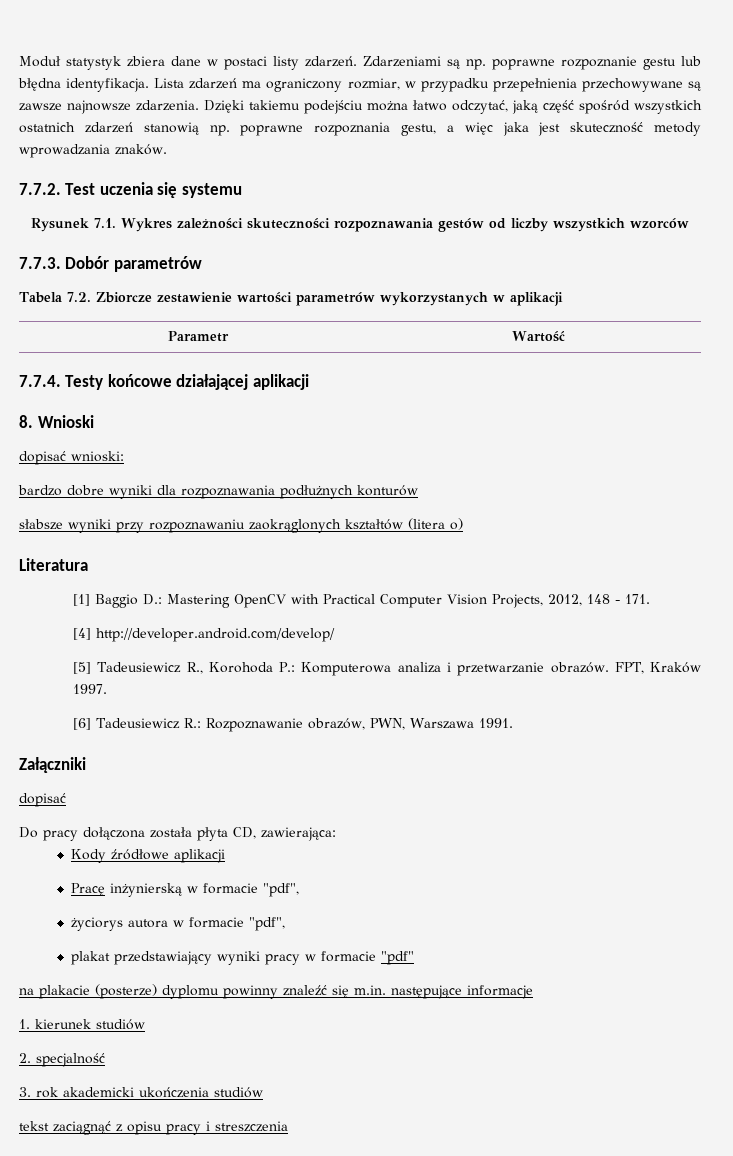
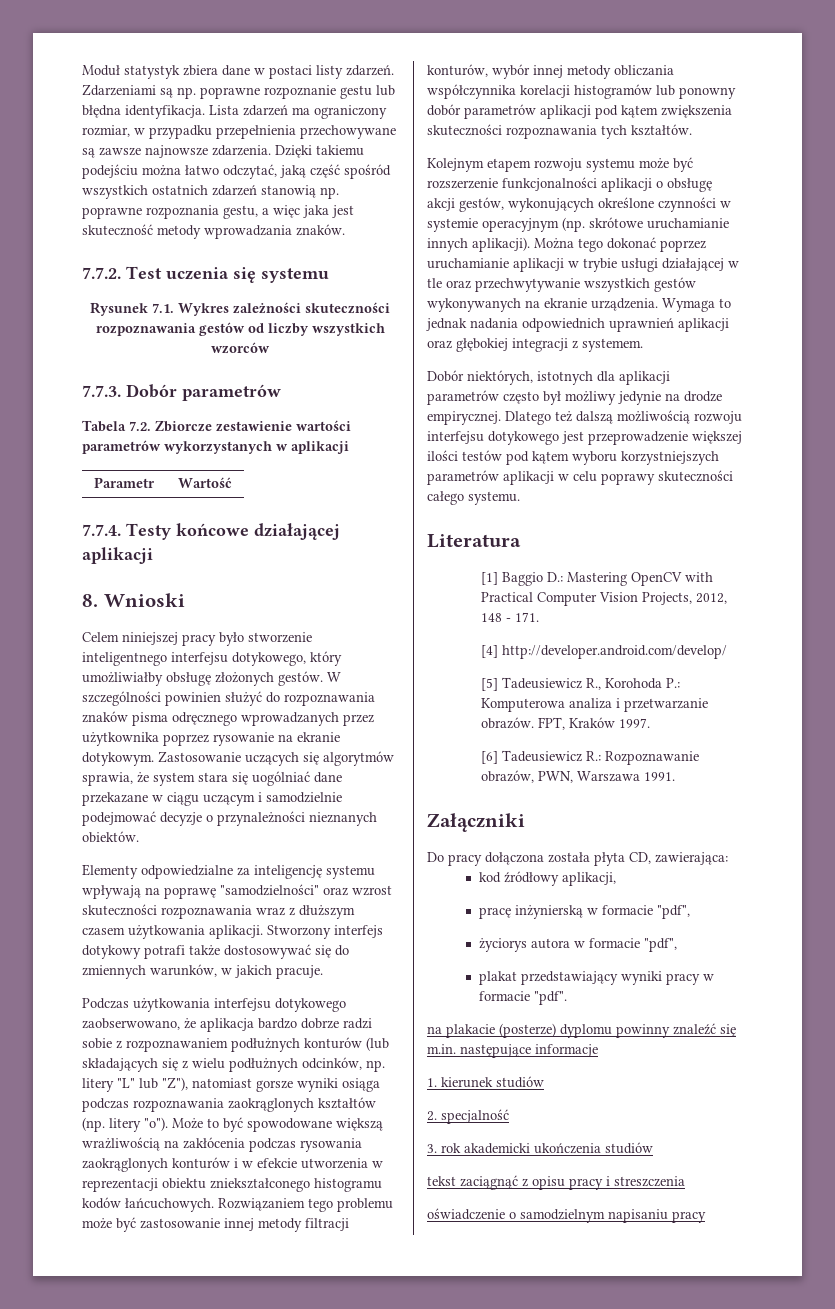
[19,451,124,465] [18,485,418,499] [19,518,463,533] dopisać wnioski: // bardzo dobre wyniki dla rozpoznawania podłużnych konturów // słabsze wyniki przy rozpoznawaniu zaokrąglonych kształtów (litera o) -> [82,632,312,646] [82,651,342,666] [82,671,341,686] [82,691,375,706] [82,711,374,726] [82,732,340,746] [82,751,394,766] [82,771,342,786] [82,792,342,806] [82,811,377,826] [82,831,139,843] [82,864,375,879] [82,884,392,899] [82,904,355,919] [82,925,383,939] [82,944,349,959] [82,964,323,979] [82,998,346,1012] [82,1018,372,1032] [82,1037,389,1052] [82,1057,385,1072] [82,1077,380,1092] [82,1097,376,1112] [82,1117,383,1132] [82,1137,362,1152] [82,1157,383,1172] [82,1178,382,1192] [82,1197,393,1212] [82,1217,349,1232] [427,64,674,79] [427,84,736,99] [427,104,732,119] [427,124,692,139] [427,157,693,172] [427,177,712,192] [427,197,731,212] [427,217,729,232] [427,237,706,252] [427,258,739,272] [427,277,696,292] [427,298,731,312] [426,318,729,332] [427,338,643,352] [427,370,670,385] [427,390,722,405] [427,410,742,425] [427,431,742,445] [427,450,719,465] [427,470,733,485] [427,491,520,505] Celem niniejszej pracy było stworzenie inteligentnego interfejsu dotykowego, który umożliwiałby obsługę złożonych gestów. W szczególności powinien służyć do rozpoznawania znaków pisma odręcznego wprowadzanych przez użytkownika poprzez rysowanie na ekranie dotykowym. Zastosowanie uczących się algorytmów sprawia, że system stara się uogólniać dane przekazane w ciągu uczącym i samodzielnie podejmować decyzje o przynależności nieznanych obiektów. // Elementy odpowiedzialne za inteligencję systemu wpływają na poprawę "samodzielności" oraz wzrost skuteczności rozpoznawania wraz z dłuższym czasem użytkowania aplikacji. Stworzony interfejs dotykowy potrafi także dostosowywać się do zmiennych warunków, w jakich pracuje. // Podczas użytkowania interfejsu dotykowego zaobserwowano, że aplikacja bardzo dobrze radzi sobie z rozpoznawaniem podłużnych konturów (lub składających się z wielu podłużnych odcinków, np. litery "L" lub "Z"), natomiast gorsze wyniki osiąga podczas rozpoznawania zaokrąglonych kształtów (np. litery "o"). Może to być spowodowane większą wrażliwością na zakłócenia podczas rysowania zaokrąglonych konturów i w efekcie utworzenia w reprezentacji obiektu zniekształconego histogramu kodów łańcuchowych. Rozwiązaniem tego problemu może być zastosowanie innej metody filtracji konturów, wybór innej metody obliczania współczynnika korelacji histogramów lub ponowny dobór parametrów aplikacji pod kątem zwiększenia skuteczności rozpoznawania tych kształtów. // Kolejnym etapem rozwoju systemu może być rozszerzenie funkcjonalności aplikacji o obsługę akcji gestów, wykonujących określone czynności w systemie operacyjnym (np. skrótowe uruchamianie innych aplikacji). Można tego dokonać poprzez uruchamianie aplikacji w trybie usługi działającej w tle oraz przechwytywanie wszystkich gestów wykonywanych na ekranie urządzenia. Wymaga to jednak nadania odpowiednich uprawnień aplikacji oraz głębokiej integracji z systemem. // Dobór niektórych, istotnych dla aplikacji parametrów często był możliwy jedynie na drodze empirycznej. Dlatego też dalszą możliwością rozwoju interfejsu dotykowego jest przeprowadzenie większej ilości testów pod kątem wyboru korzystniejszych parametrów aplikacji w celu poprawy skuteczności całego systemu.
[19,793,66,807] // dopisać -> (525, 822) none
[70,849,225,863] [70,883,105,896] Kody źródłowe aplikacji // Pracę -> [479,871,617,886] [479,907,512,919] kod źródłowy aplikacji, // pracę
[380,951,414,965] "pdf" -> [534,991,568,1005] "pdf".
(288, 1126) none -> [427,1208,706,1223] // oświadczenie o samodzielnym napisaniu pracy

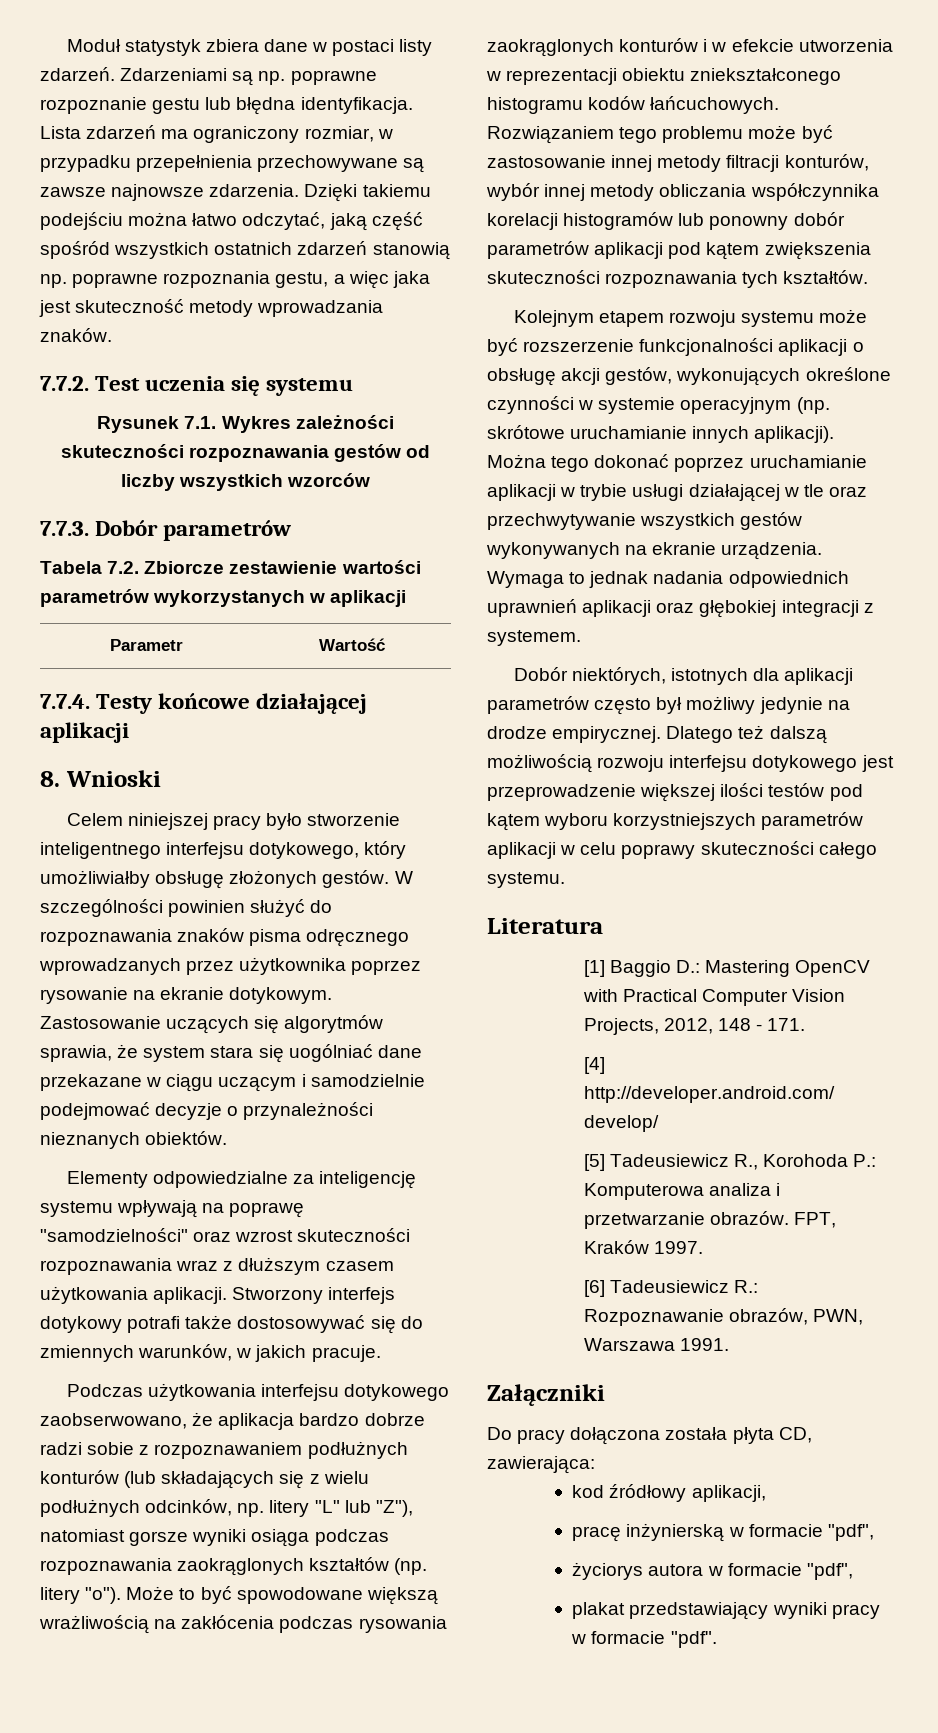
[427,1023,736,1038] [427,1044,598,1058] [427,1076,544,1088] [427,1109,509,1124] [427,1142,653,1154] [427,1175,685,1190] [427,1208,706,1223] // na plakacie (posterze) dyplomu powinny znaleźć się m.in. następujące informacje // 1. kierunek studiów // 2. specjalność // 3. rok akademicki ukończenia studiów // tekst zaciągnąć z opisu pracy i streszczenia // oświadczenie o samodzielnym napisaniu pracy -> (717, 1639) none

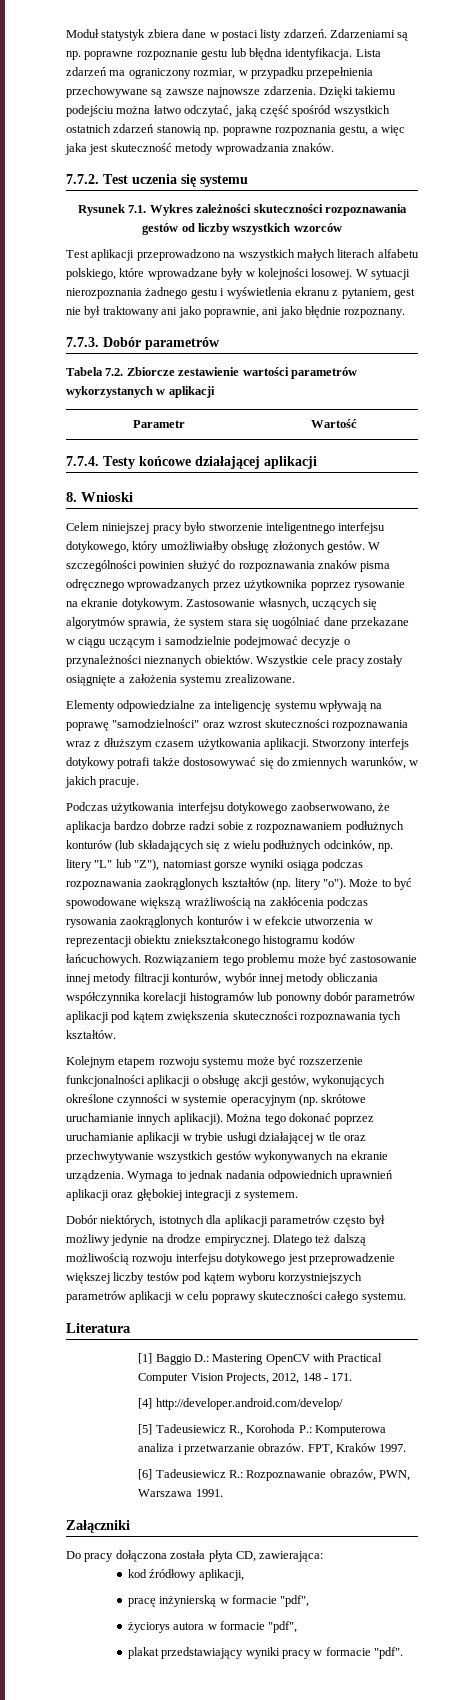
(371, 480) none -> [66,249,419,261] [66,268,410,280] [66,287,415,299] [66,306,406,318] // Test aplikacji przeprowadzono na wszystkich małych literach alfabetu polskiego, które wprowadzane były w kolejności losowej. W sytuacji nierozpoznania żadnego gestu i wyświetlenia ekranu z pytaniem, gest nie był traktowany ani jako poprawnie, ani jako błędnie rozpoznany.
(161, 1022) none -> [258,598,309,610] własnych,
(228, 1138) none -> [256,655,404,667] [66,674,295,686] Wszystkie cele pracy zostały osiągnięte a założenia systemu zrealizowane.
[720,783,764,797] ilości -> [113,1272,145,1284] liczby

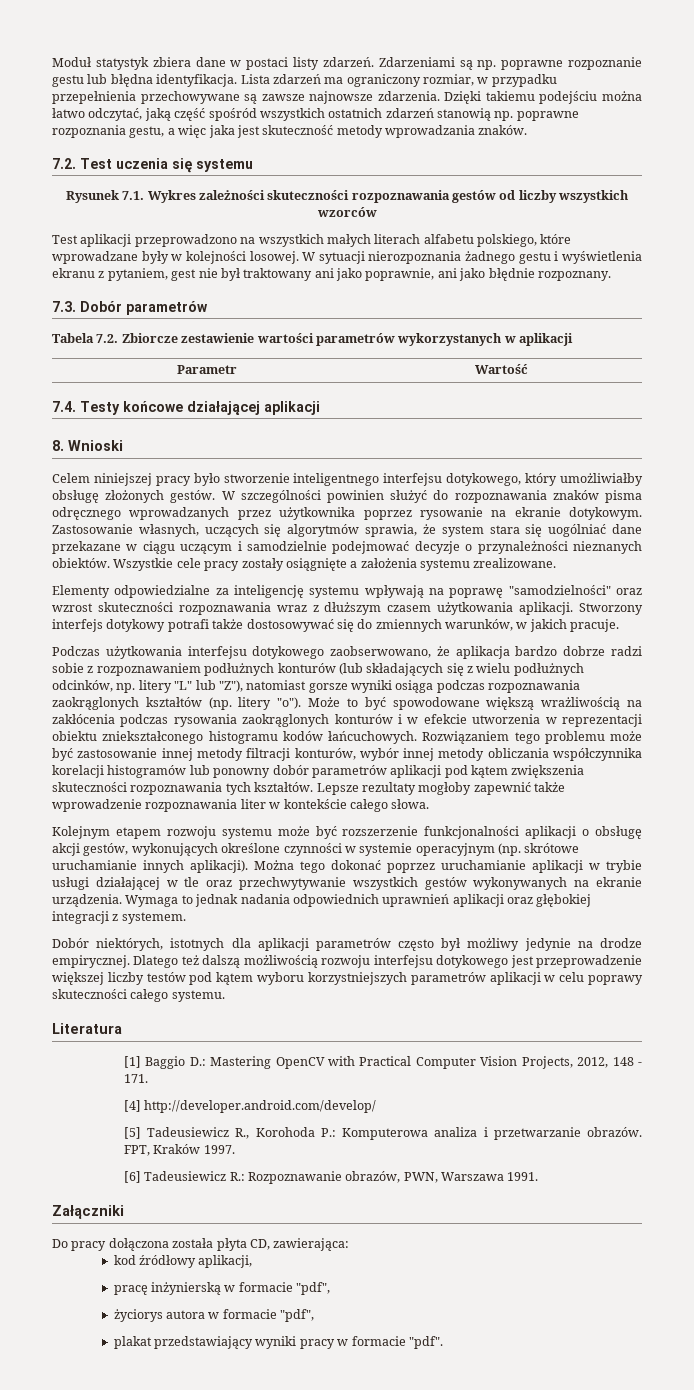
[66,174,99,184] 7.7.2. -> [52,158,76,169] 7.2.
[66,337,99,347] 7.7.3. -> [52,301,76,312] 7.3.
[66,456,99,466] 7.7.4. -> [52,401,76,412] 7.4.
(116, 1034) none -> [316,782,565,795] [52,799,430,812] Lepsze rezultaty mogłoby zapewnić także wprowadzenie rozpoznawania liter w kontekście całego słowa.

